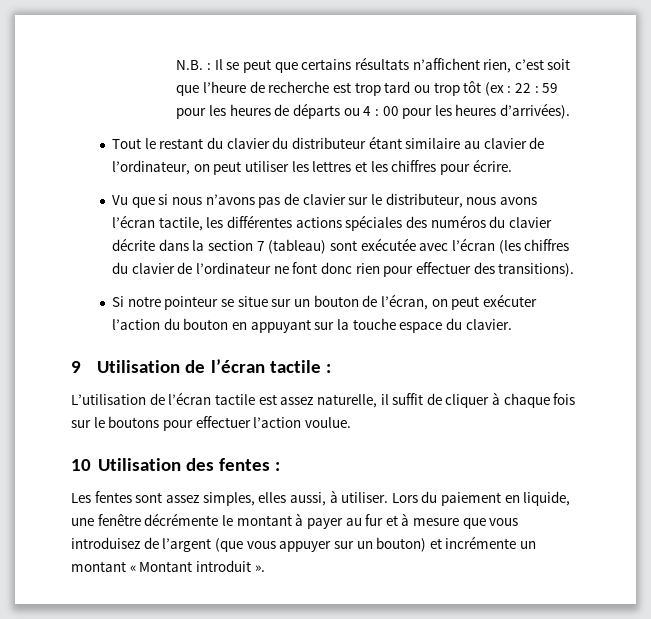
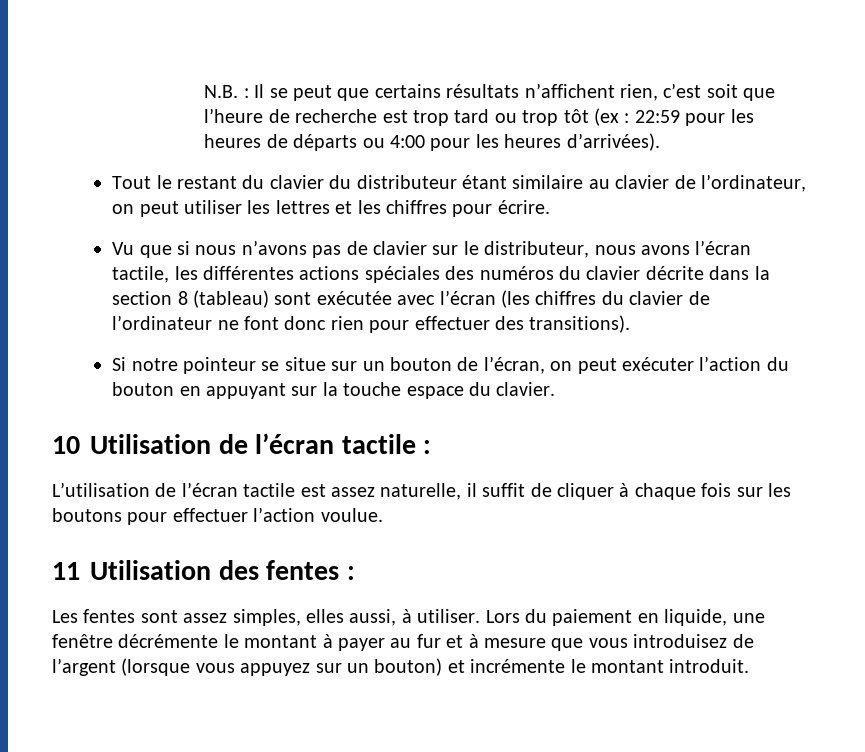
[515,83,559,93] 22 : 59 -> [634,110,680,123] 22:59
[363,106,399,116] 4 : 00 -> [390,135,426,148] 4:00
[256,241,265,251] 7 -> [177,291,188,305] 8
[71,361,81,373] 9 -> [52,436,80,454] 10
[93,417,105,428] le -> [767,483,791,497] les
[71,459,91,471] 10 -> [52,562,80,580] 11
[214,538,332,552] (que vous appuyer -> [121,658,311,676] (lorsque vous appuyez
[520,541,537,549] [71,560,265,572] un montant « Montant introduit ». -> [570,659,750,673] le montant introduit.

